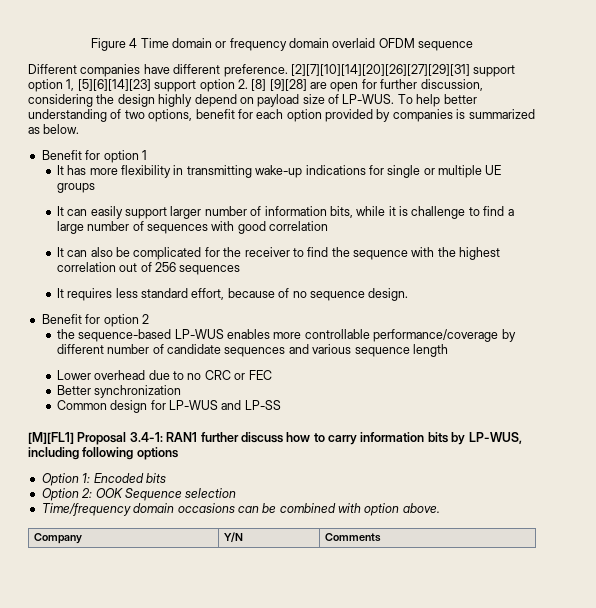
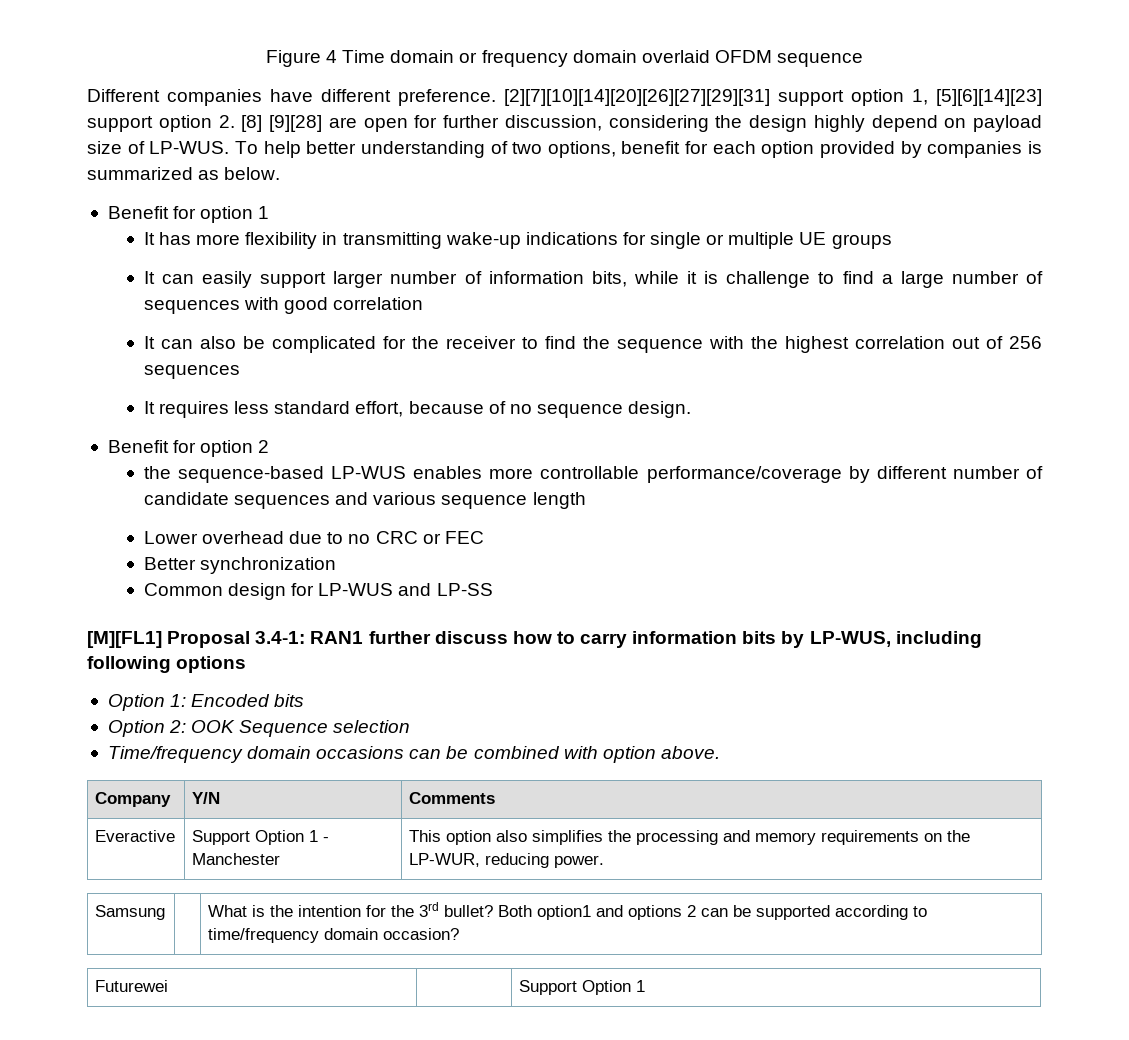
(382, 537) none -> [95,830,176,842] [192,830,330,845] [192,853,281,865] [409,830,971,845] [409,853,605,868] [95,905,166,920] [208,902,928,920] [208,928,460,943] [95,980,169,992] [519,980,646,995] // Everactive | Support Option 1 - Manchester | This option also simplifies the processing and memory requirements on the LP-WUR, reducing power. // Samsung | | What is the intention for the 3rd bullet? Both option1 and options 2 can be supported according to time/frequency domain occasion? // Futurewei | | Support Option 1

